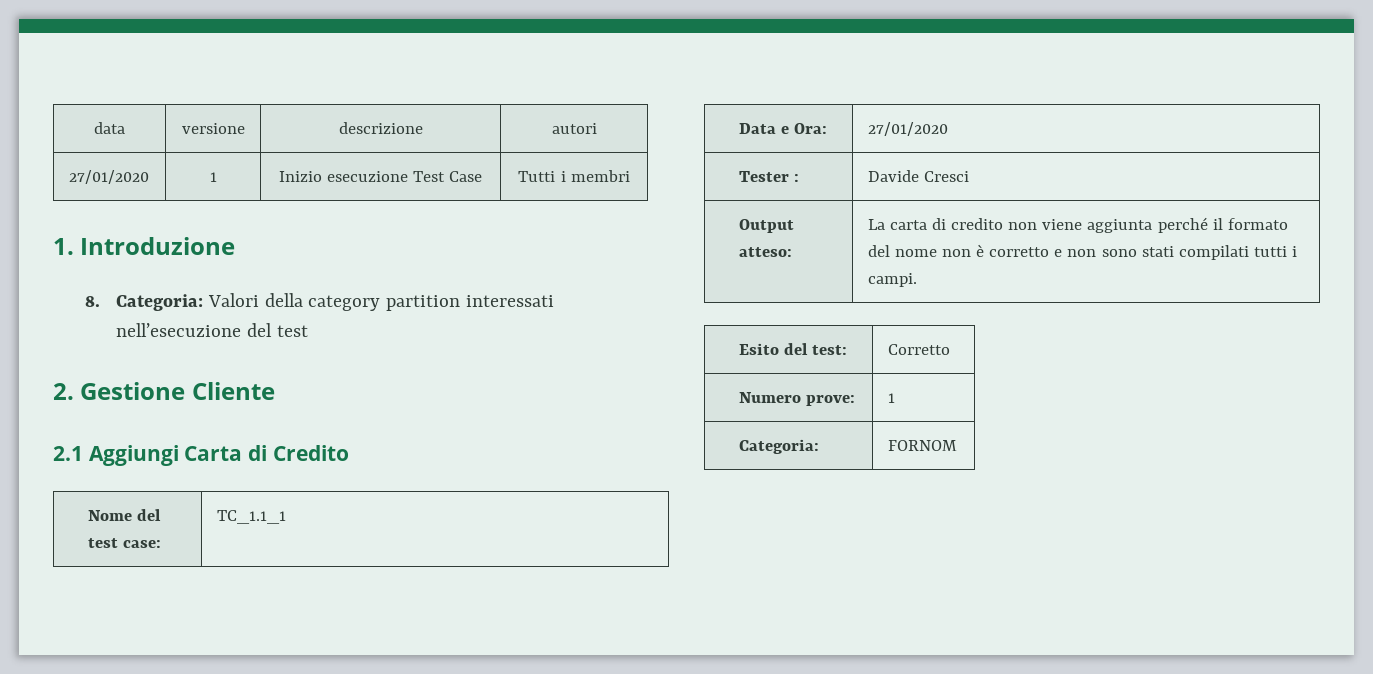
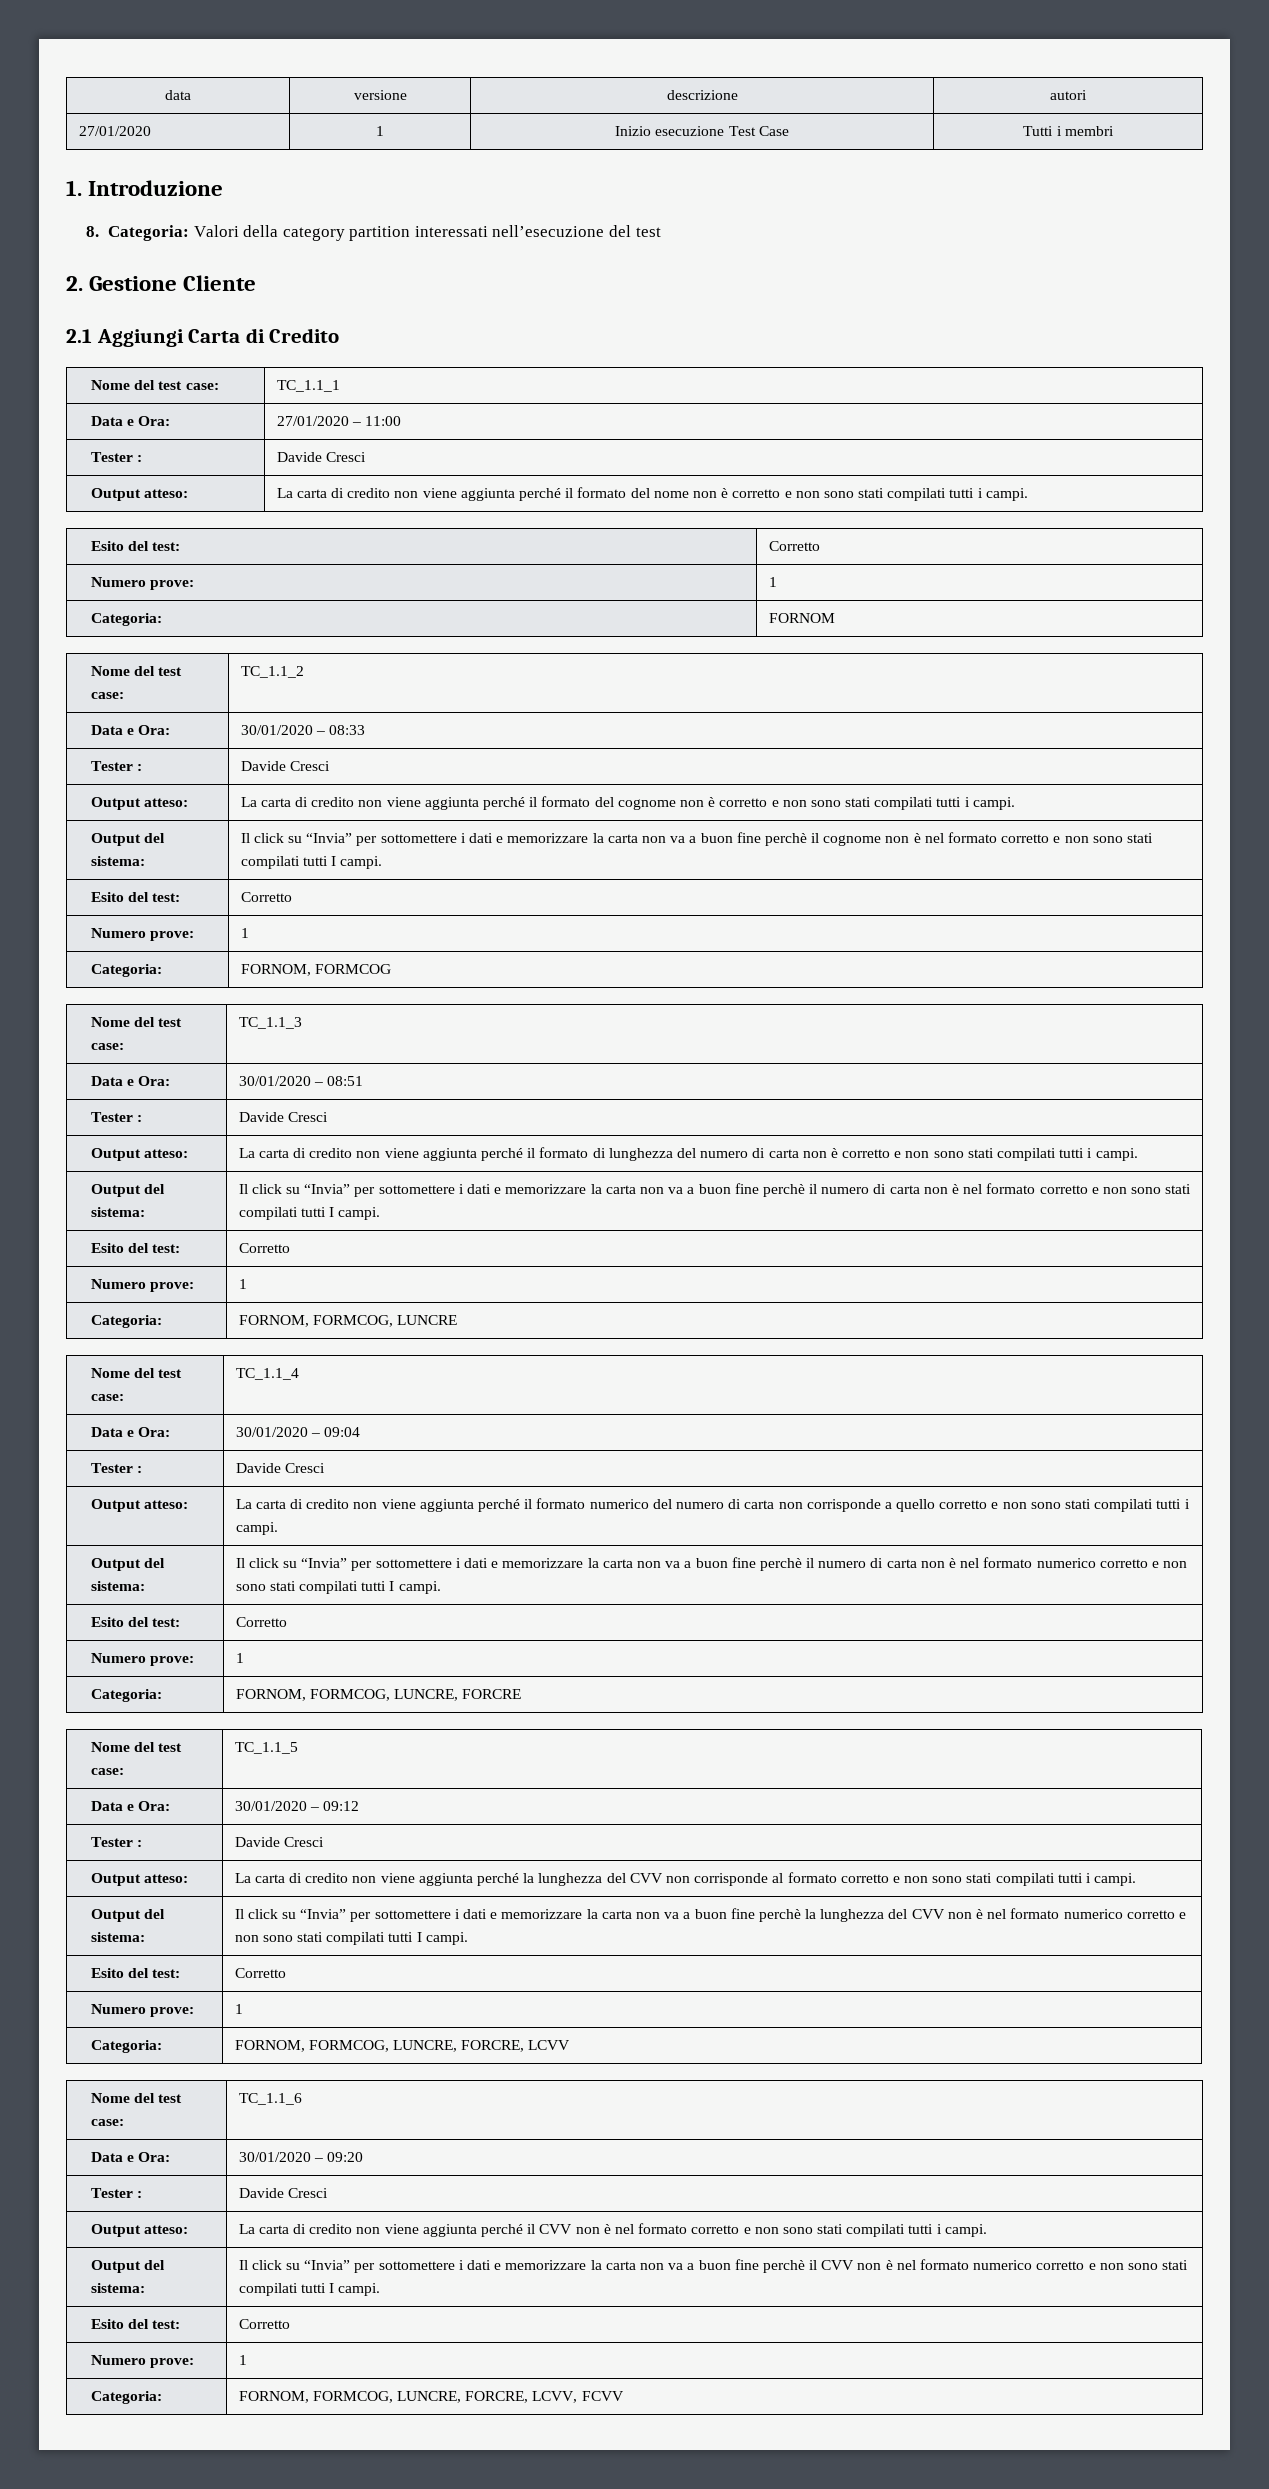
(948, 129) none -> [351,416,402,426] – 11:00
(957, 445) none -> [90,666,183,676] [90,692,124,699] [240,666,304,678] [90,725,171,735] [240,725,366,735] [90,761,143,771] [240,761,330,771] [90,797,189,810] [240,796,1015,810] [90,833,166,846] [90,856,145,866] [240,832,1153,846] [240,856,383,869] [90,892,181,902] [240,892,292,902] [90,928,195,941] [240,928,249,938] [90,964,162,977] [240,964,391,976] [90,1017,183,1027] [90,1043,124,1050] [238,1017,302,1029] [90,1076,171,1086] [238,1076,364,1086] [90,1112,143,1122] [238,1112,328,1122] [90,1148,189,1161] [238,1147,1138,1161] [90,1184,166,1197] [90,1207,145,1217] [238,1183,1192,1197] [238,1207,381,1220] [90,1243,181,1253] [238,1243,290,1253] [90,1279,195,1292] [238,1279,247,1289] [90,1315,162,1328] [238,1315,458,1327] [90,1368,183,1378] [90,1394,124,1401] [235,1368,299,1380] [90,1427,171,1437] [235,1427,361,1437] [90,1463,143,1473] [235,1463,325,1473] [90,1499,189,1512] [235,1498,1190,1512] [235,1522,278,1535] [90,1558,166,1571] [90,1581,145,1591] [235,1557,1188,1571] [235,1581,441,1594] [90,1617,181,1627] [235,1617,287,1627] [90,1653,195,1666] [235,1653,244,1663] [90,1689,162,1702] [235,1689,522,1701] [90,1742,183,1752] [90,1768,124,1775] [234,1742,298,1754] [90,1801,171,1811] [234,1801,360,1811] [90,1837,143,1847] [234,1837,324,1847] [90,1873,189,1886] [234,1872,1137,1886] [90,1909,166,1922] [90,1932,145,1942] [234,1908,1186,1922] [234,1932,468,1945] [90,1968,181,1978] [234,1968,286,1978] [90,2004,195,2017] [234,2004,243,2014] [90,2040,162,2053] [234,2040,571,2052] [90,2093,183,2103] [90,2119,124,2126] [238,2093,302,2105] [90,2152,171,2162] [238,2152,364,2162] [90,2188,143,2198] [238,2188,328,2198] [90,2224,189,2237] [238,2223,987,2237] [90,2260,166,2273] [90,2283,145,2293] [238,2259,1189,2273] [238,2283,381,2296] [90,2319,181,2329] [238,2319,290,2329] [90,2355,195,2368] [238,2355,247,2365] [90,2391,162,2404] [238,2391,624,2403] // Nome del test case: | TC_1.1_2 // Data e Ora: | 30/01/2020 – 08:33 // Tester : | Davide Cresci // Output atteso: | La carta di credito non viene aggiunta perché il formato del cognome non è corretto e non sono stati compilati tutti i campi. // Output del sistema: | Il click su “Invia” per sottomettere i dati e memorizzare la carta non va a buon fine perchè il cognome non è nel formato corretto e non sono stati compilati tutti I campi. // Esito del test: | Corretto // Numero prove: | 1 // Categoria: | FORNOM, FORMCOG // Nome del test case: | TC_1.1_3 // Data e Ora: | 30/01/2020 – 08:51 // Tester : | Davide Cresci // Output atteso: | La carta di credito non viene aggiunta perché il formato di lunghezza del numero di carta non è corretto e non sono stati compilati tutti i campi. // Output del sistema: | Il click su “Invia” per sottomettere i dati e memorizzare la carta non va a buon fine perchè il numero di carta non è nel formato corretto e non sono stati compilati tutti I campi. // Esito del test: | Corretto // Numero prove: | 1 // Categoria: | FORNOM, FORMCOG, LUNCRE // Nome del test case: | TC_1.1_4 // Data e Ora: | 30/01/2020 – 09:04 // Tester : | Davide Cresci // Output atteso: | La carta di credito non viene aggiunta perché il formato numerico del numero di carta non corrisponde a quello corretto e non sono stati compilati tutti i campi. // Output del sistema: | Il click su “Invia” per sottomettere i dati e memorizzare la carta non va a buon fine perchè il numero di carta non è nel formato numerico corretto e non sono stati compilati tutti I campi. // Esito del test: | Corretto // Numero prove: | 1 // Categoria: | FORNOM, FORMCOG, LUNCRE, FORCRE // Nome del test case: | TC_1.1_5 // Data e Ora: | 30/01/2020 – 09:12 // Tester : | Davide Cresci // Output atteso: | La carta di credito non viene aggiunta perché la lunghezza del CVV non corrisponde al formato corretto e non sono stati compilati tutti i campi. // Output del sistema: | Il click su “Invia” per sottomettere i dati e memorizzare la carta non va a buon fine perchè la lunghezza del CVV non è nel formato numerico corretto e non sono stati compilati tutti I campi. // Esito del test: | Corretto // Numero prove: | 1 // Categoria: | FORNOM, FORMCOG, LUNCRE, FORCRE, LCVV // Nome del test case: | TC_1.1_6 // Data e Ora: | 30/01/2020 – 09:20 // Tester : | Davide Cresci // Output atteso: | La carta di credito non viene aggiunta perché il CVV non è nel formato corretto e non sono stati compilati tutti i campi. // Output del sistema: | Il click su “Invia” per sottomettere i dati e memorizzare la carta non va a buon fine perchè il CVV non è nel formato numerico corretto e non sono stati compilati tutti I campi. // Esito del test: | Corretto // Numero prove: | 1 // Categoria: | FORNOM, FORMCOG, LUNCRE, FORCRE, LCVV, FCVV

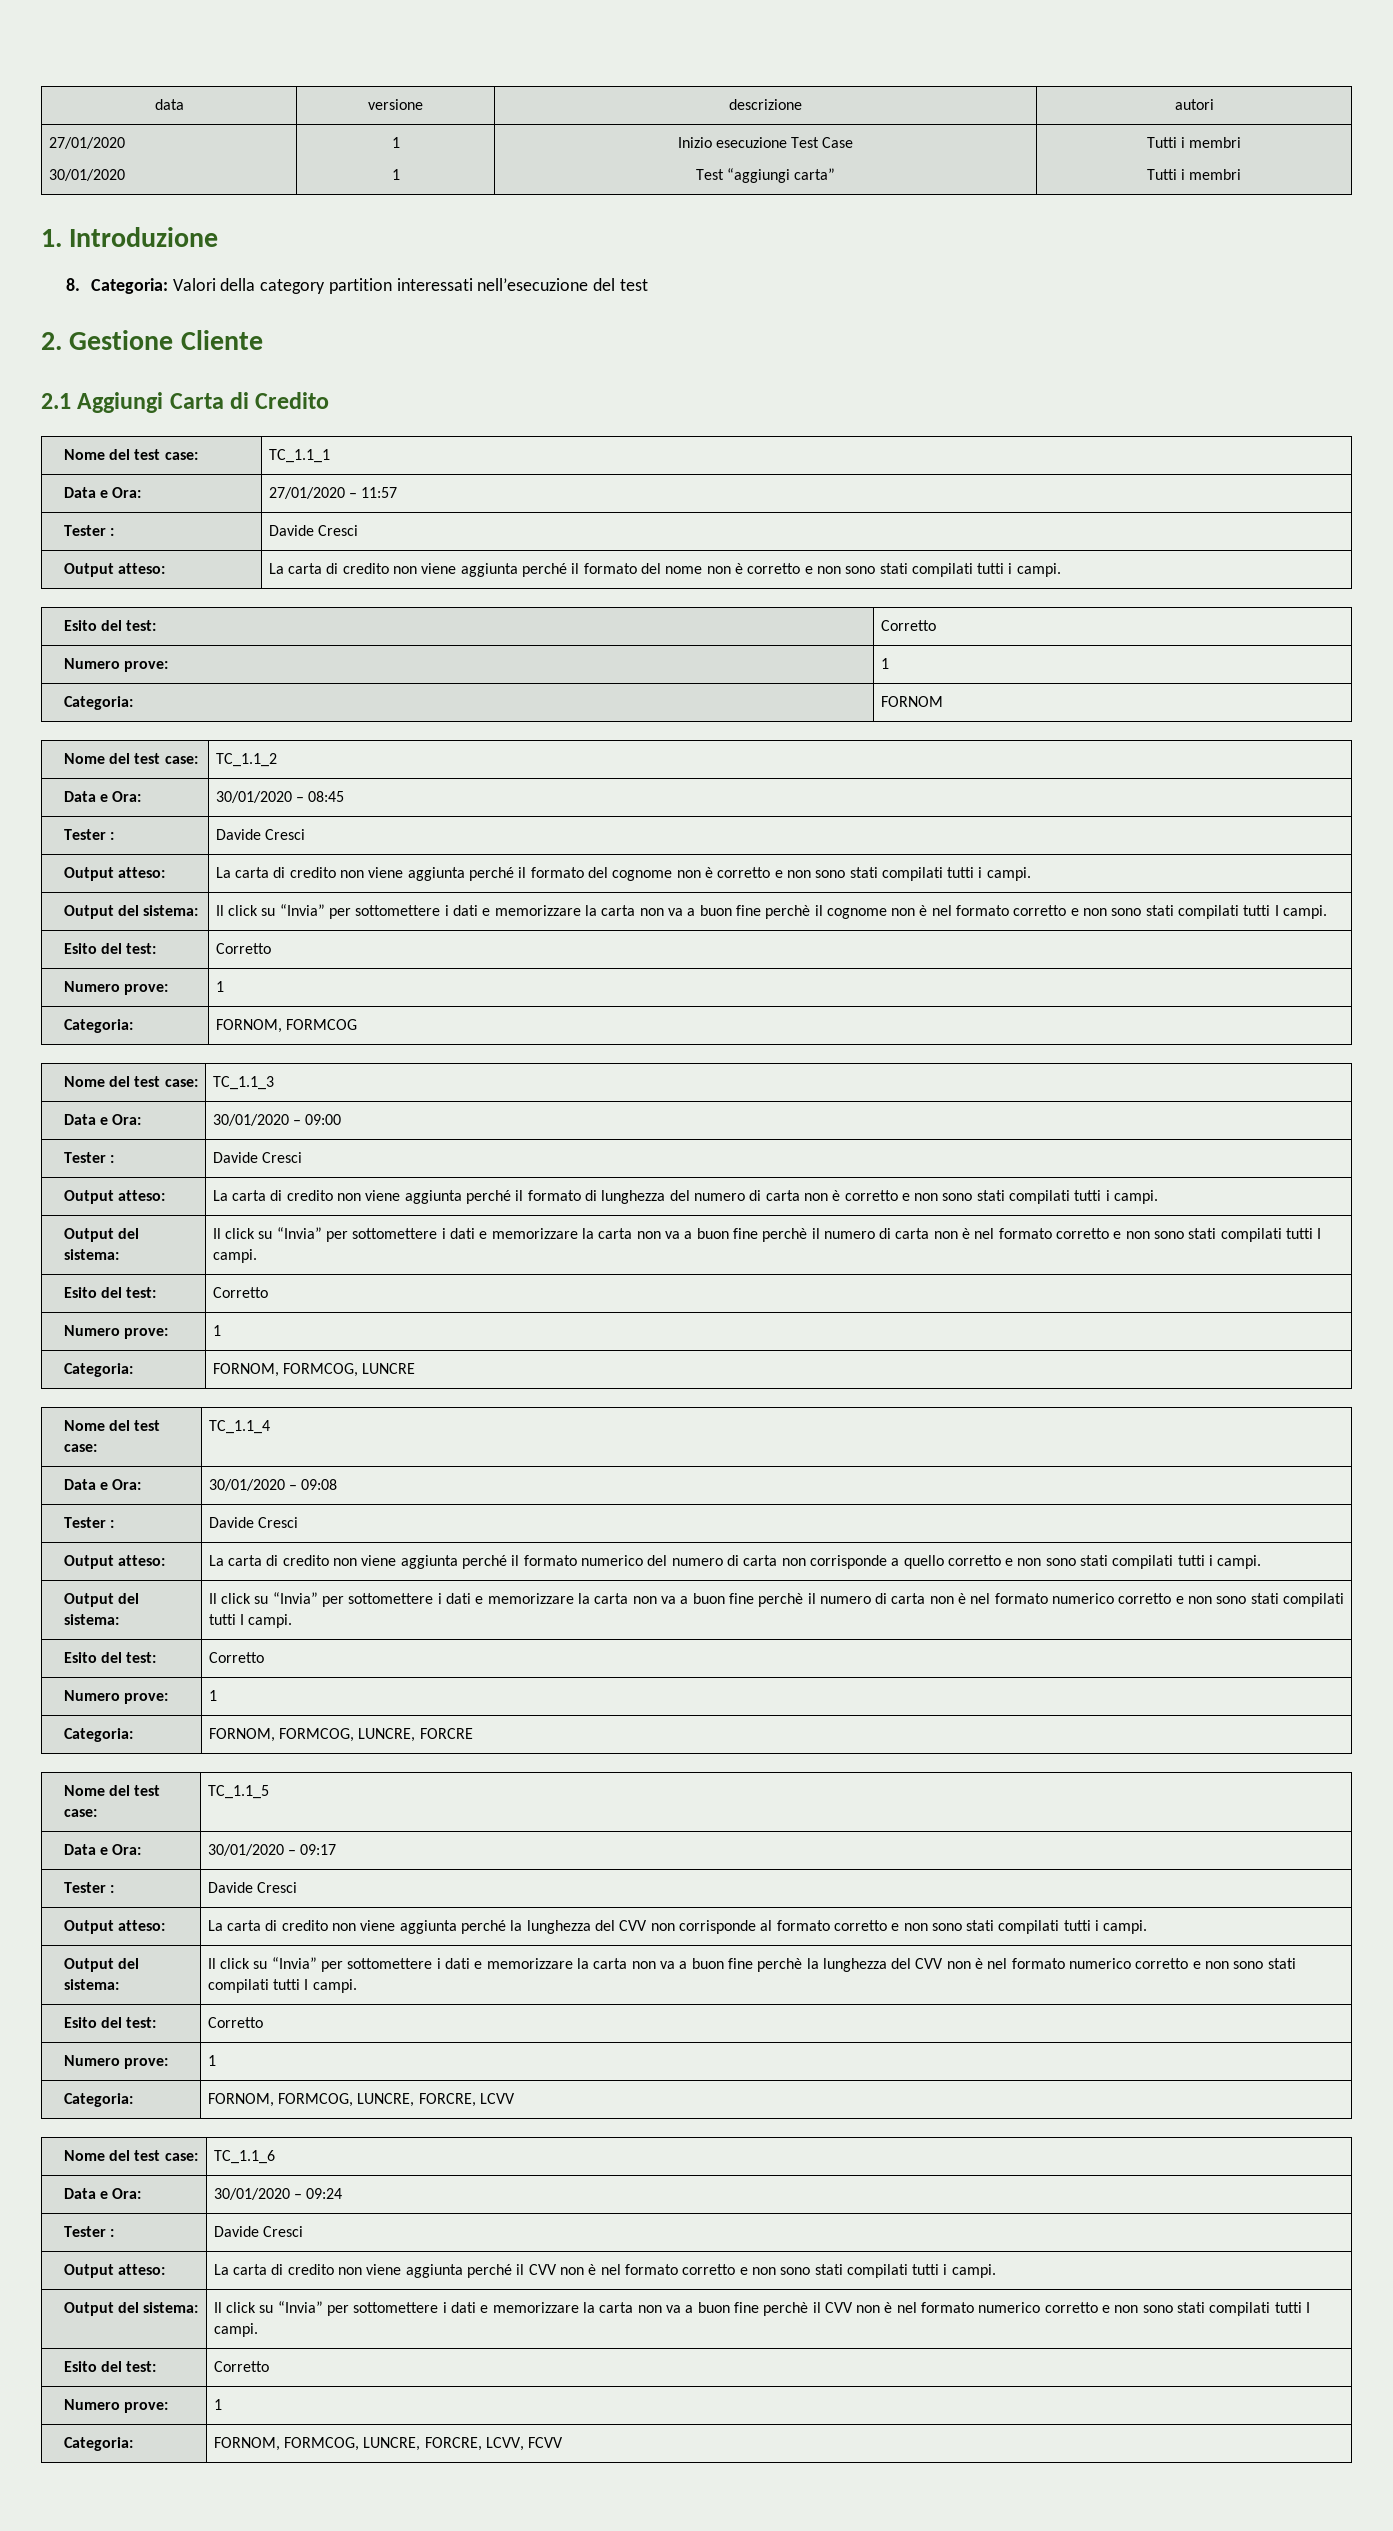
[376,126,384,136] | 1 -> [48,169,125,181] [391,137,400,148] [391,169,400,180] // 30/01/2020 | 1 // 1
[1023,126,1114,136] | Tutti i membri -> [695,168,836,183] [1146,137,1242,148] [1146,169,1242,180] // Test “aggiungi carta” | Tutti i membri // Tutti i membri
[365,416,402,426] 11:00 -> [361,487,398,498] 11:57
[329,725,366,735] 08:33 -> [308,791,345,802] 08:45
[327,1076,364,1086] 08:51 -> [305,1114,342,1125] 09:00
[324,1427,361,1437] 09:04 -> [301,1479,338,1490] 09:08
[323,1801,360,1811] 09:12 -> [300,1844,337,1855] 09:17
[327,2152,364,2162] 09:20 -> [306,2188,343,2199] 09:24

